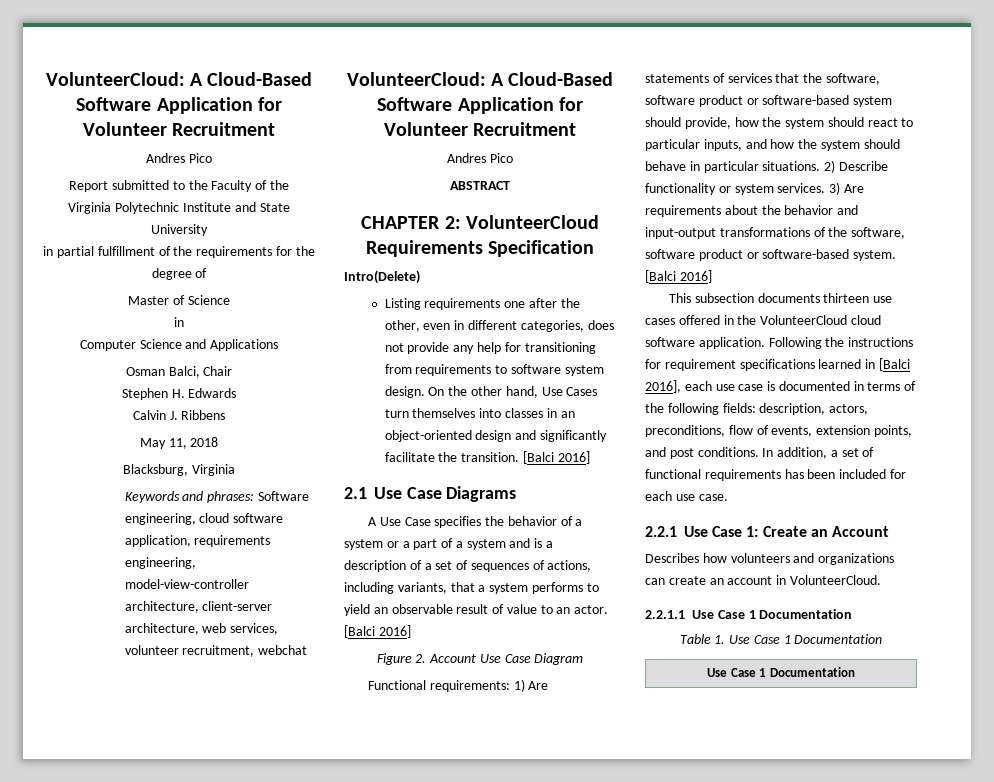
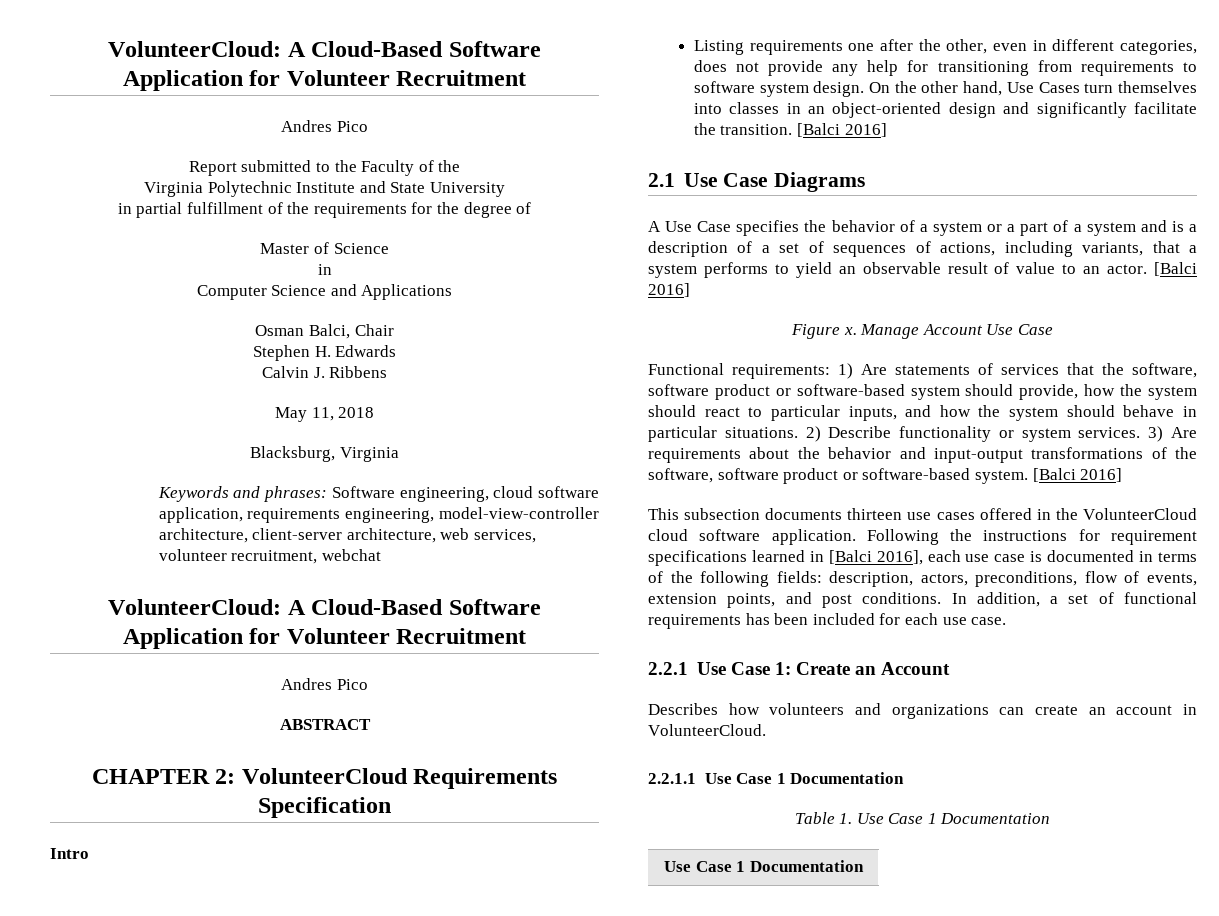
[344,270,420,284] Intro(Delete) -> [50,848,89,859] Intro
[415,654,427,663] 2. -> [843,324,920,339] x. Manage
[534,653,584,665] Diagram -> (1053, 329) none

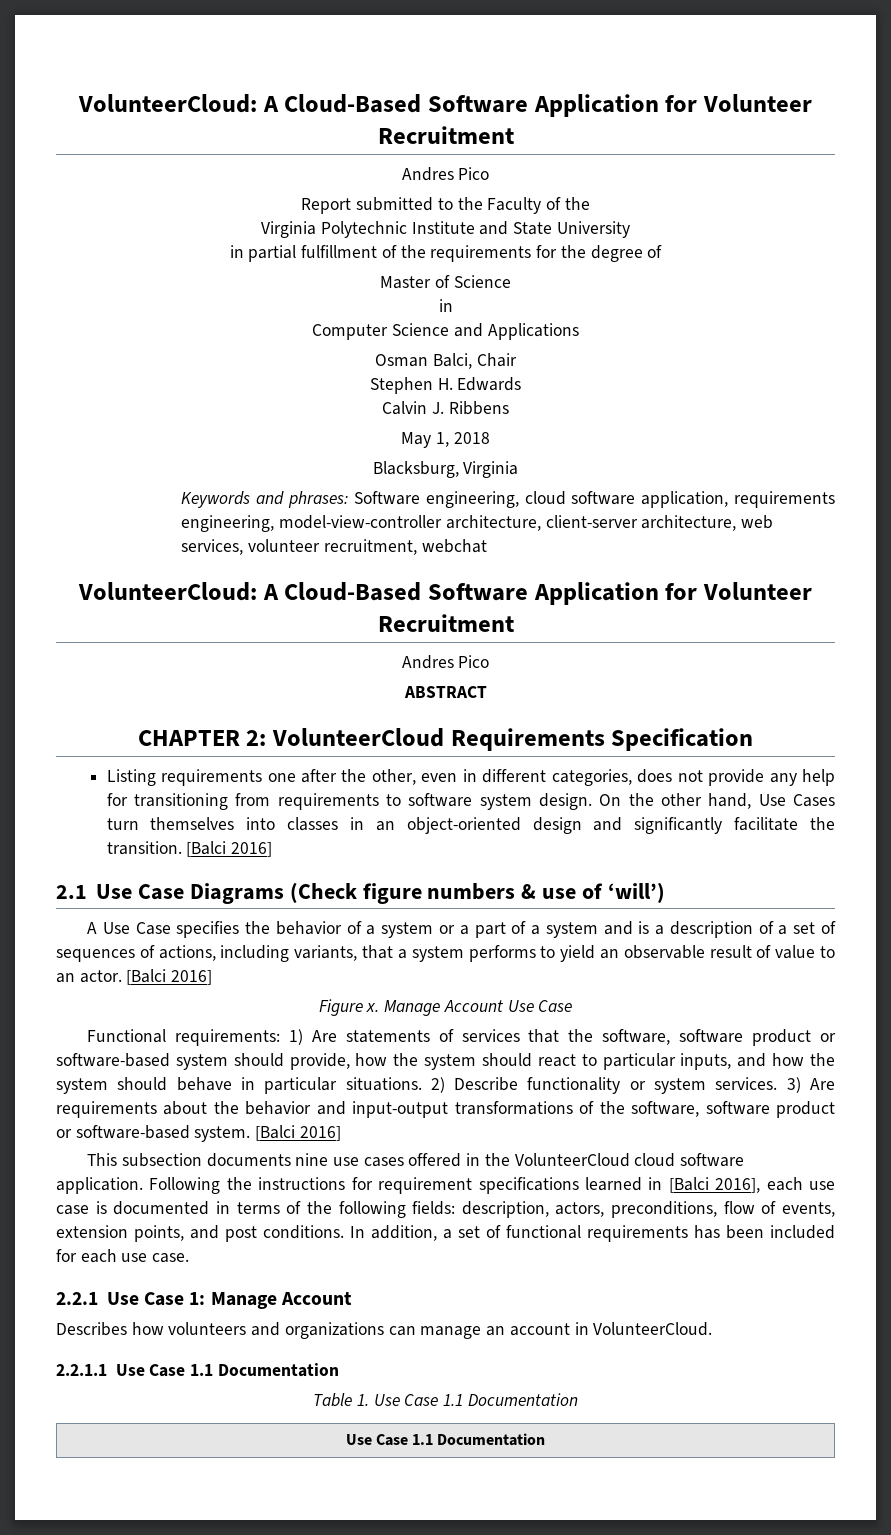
[311,407,334,421] 11, -> [436,432,449,447] 1,
[50,848,89,859] // Intro -> (754, 739) none
(866, 182) none -> [289,882,666,904] (Check figure numbers & use of ‘will’)
[847,508,903,520] thirteen -> [295,1153,329,1166] nine
[795,662,877,675] Create an -> [210,1292,277,1309] Manage
[1035,705,1078,715] create -> [420,1326,482,1339] manage
[776,773,786,784] 1 -> [190,1364,214,1376] 1.1
[927,813,937,824] 1 -> [443,1394,464,1406] 1.1
[736,861,746,872] 1 -> [412,1434,434,1445] 1.1

